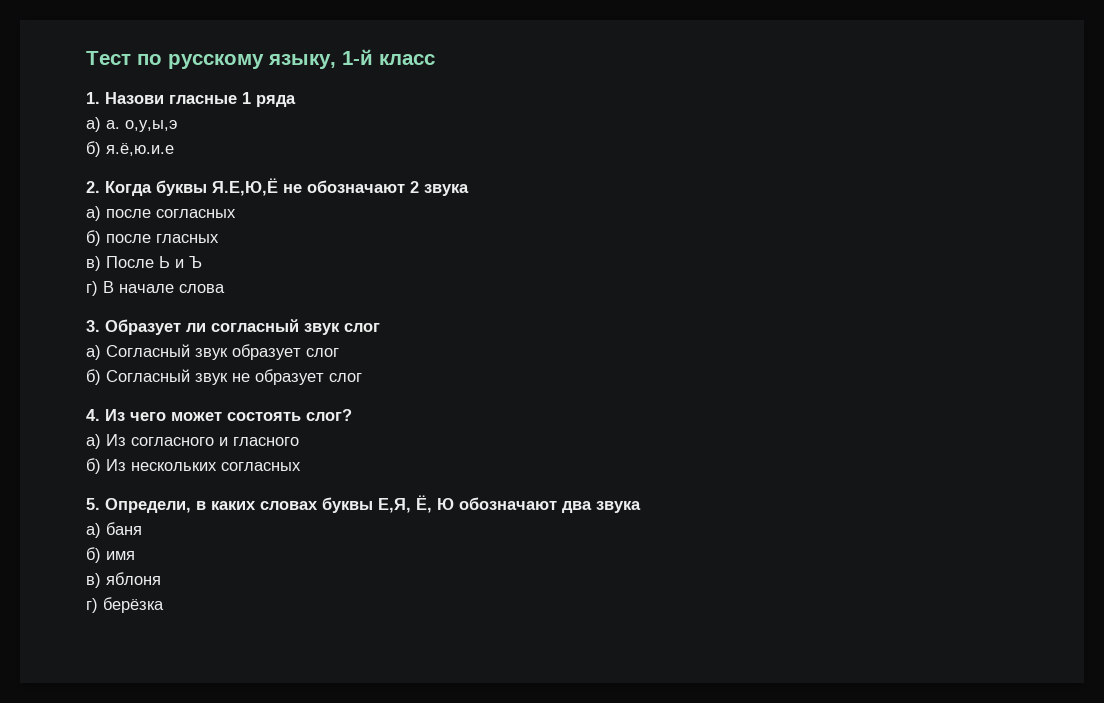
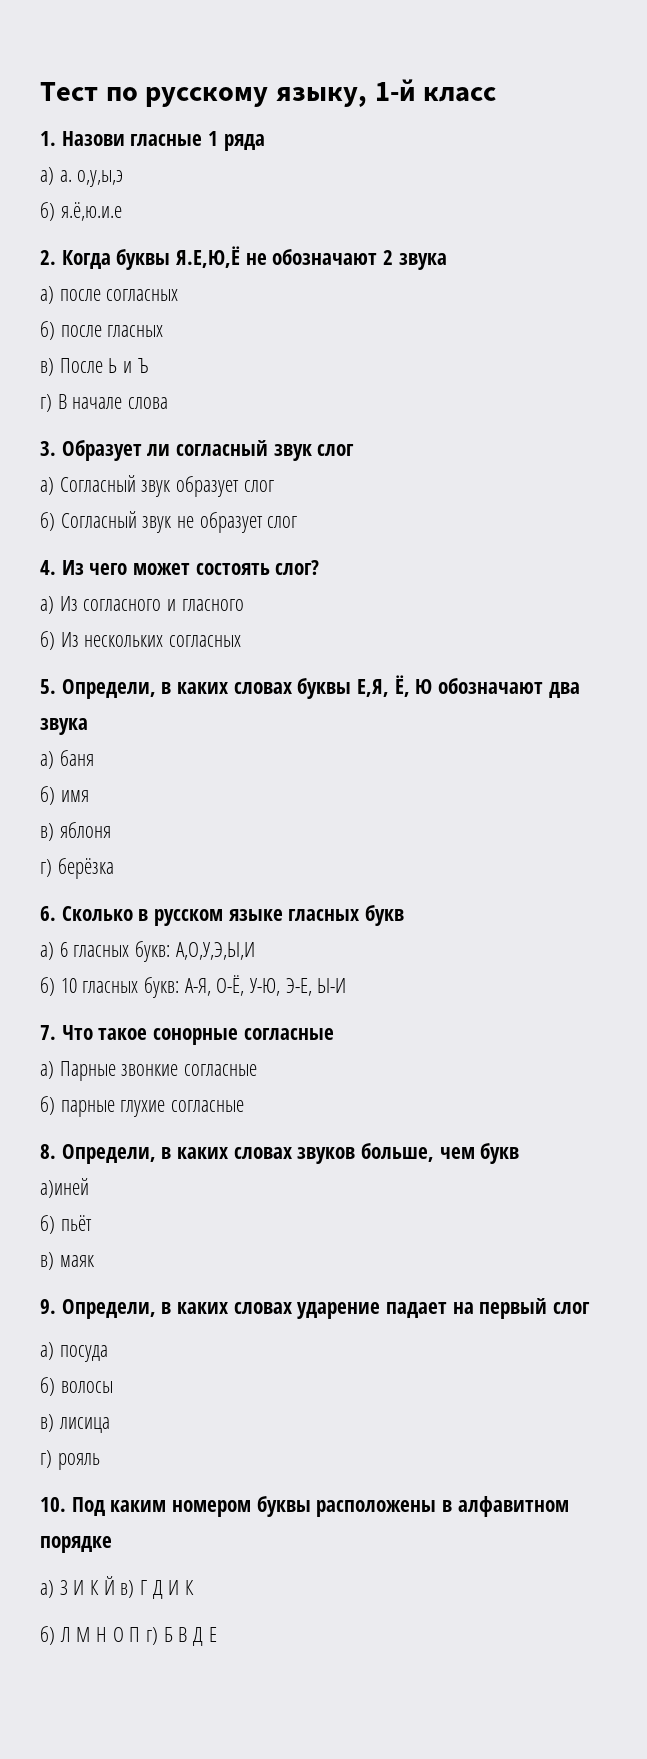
(164, 605) none -> [40,905,405,926] [40,941,255,962] [40,975,347,998] [40,1025,334,1045] [40,1061,258,1081] [40,1096,245,1117] [40,1143,520,1164] [40,1178,89,1198] [40,1215,92,1234] [40,1252,94,1270] [40,1298,591,1319] [40,1342,108,1362] [40,1377,113,1396] [40,1414,110,1433] [40,1450,100,1470] [40,1496,569,1517] [40,1536,112,1553] [40,1576,195,1599] [40,1626,217,1646] // 6. Сколько в русском языке гласных букв // а) 6 гласных букв: А,О,У,Э,Ы,И // б) 10 гласных букв: А-Я, О-Ё, У-Ю, Э-Е, Ы-И // 7. Что такое сонорные согласные // а) Парные звонкие согласные // б) парные глухие согласные // 8. Определи, в каких словах звуков больше, чем букв // а)иней // б) пьёт // в) маяк // 9. Определи, в каких словах ударение падает на первый слог // а) посуда // б) волосы // в) лисица // г) рояль // 10. Под каким номером буквы расположены в алфавитном порядке // а) З И К Й в) Г Д И К // б) Л М Н О П г) Б В Д Е

